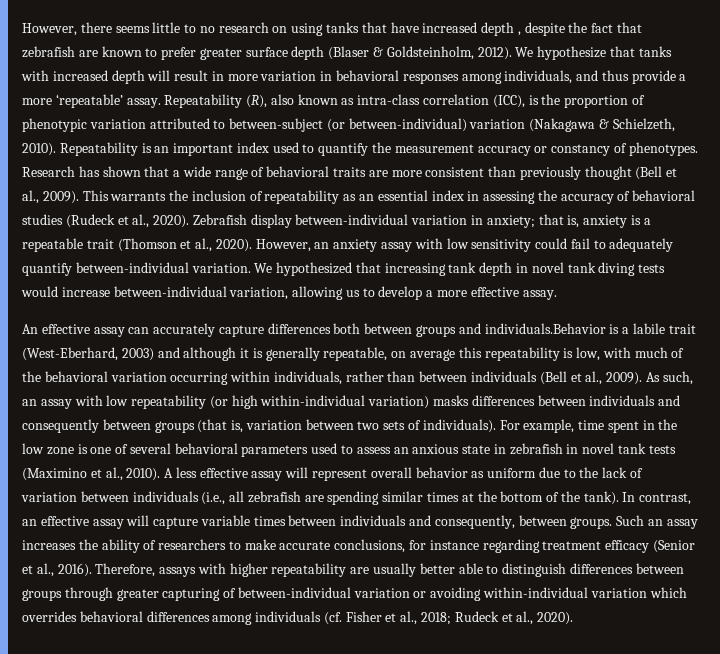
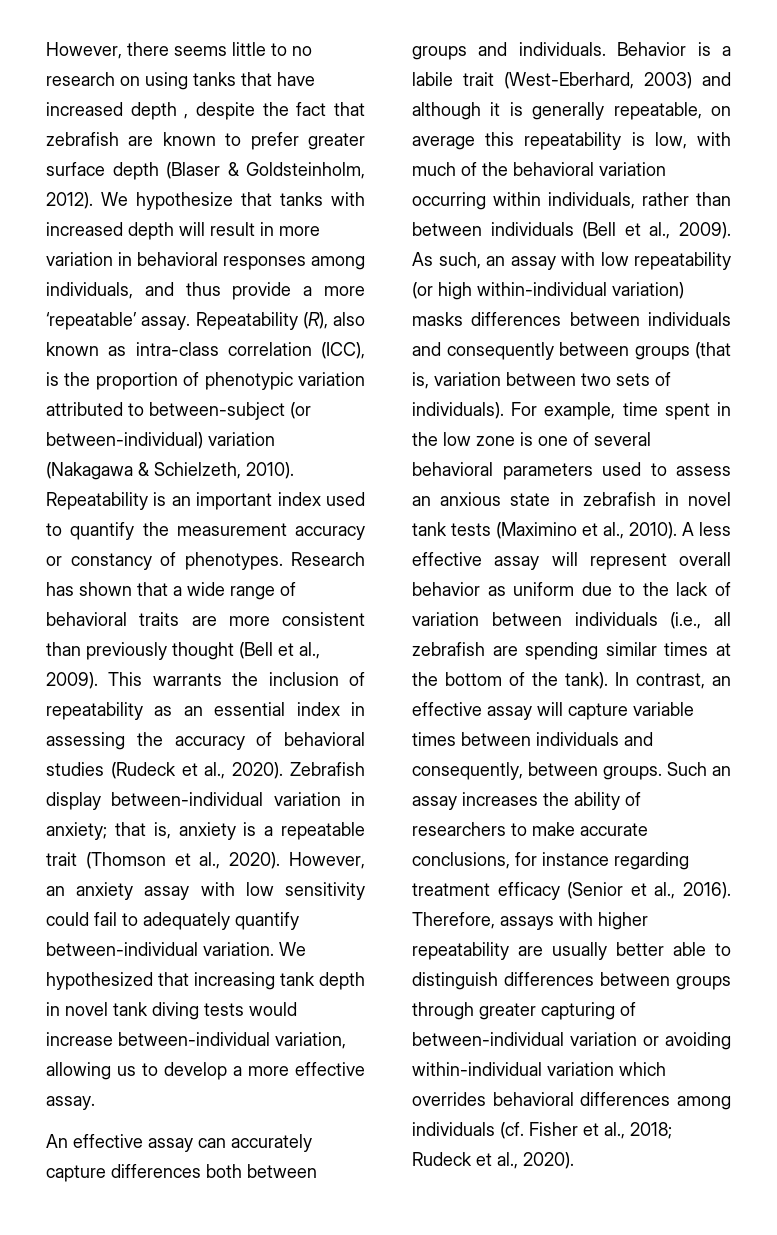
[484,323,606,334] individuals.Behavior -> [518,42,687,56] individuals. Behavior

